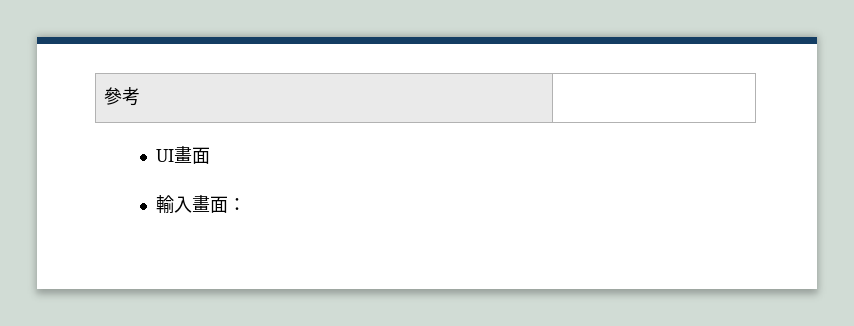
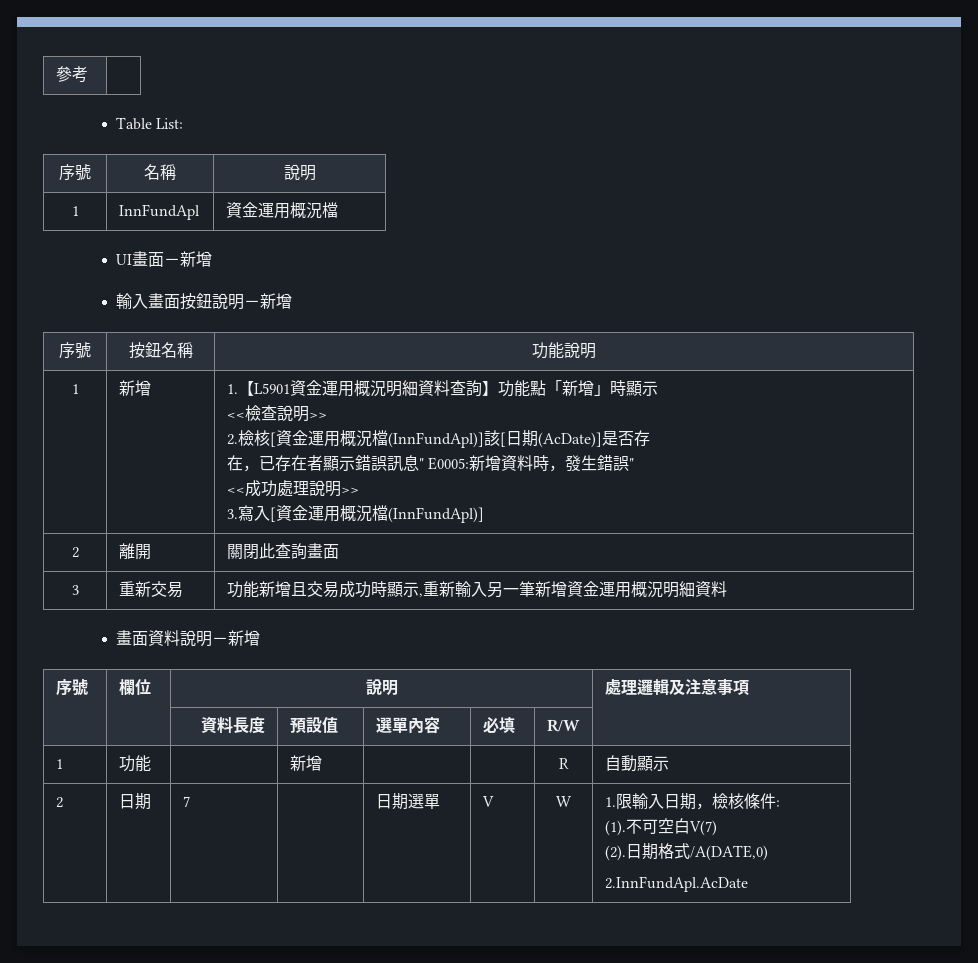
(141, 96) none -> [116,117,184,130] [59,164,91,181] [144,164,176,180] [283,164,316,181] [71,206,79,216] [118,204,200,220] [225,202,338,219] // Table List: // 序號 | 名稱 | 說明 // 1 | InnFundApl | 資金運用概況檔
(211, 155) none -> [164,251,213,267] －新增
[228,198,247,211] ： -> [180,293,293,310] [59,342,91,359] [128,342,193,359] [532,342,596,359] [71,384,79,394] [118,380,151,396] [226,380,658,397] [226,405,327,422] [226,430,650,448] [226,455,634,472] [226,480,359,497] [226,505,484,523] [71,547,79,558] [118,543,151,560] [226,543,339,560] [71,585,79,595] [118,581,183,598] [226,581,727,598] [116,630,261,647] [55,679,88,696] [118,679,151,695] [365,679,398,696] [604,678,749,695] [201,716,266,734] [289,717,338,734] [375,716,440,734] [482,717,515,733] [546,719,580,732] [55,759,63,769] [118,755,151,772] [289,755,322,771] [559,758,569,769] [604,755,669,772] [55,797,63,808] [118,793,151,810] [182,796,190,807] [375,793,440,810] [481,796,494,807] [556,796,572,807] [604,793,780,810] [604,818,717,836] [604,843,768,861] [604,876,748,892] 按鈕說明－新增 // 序號 | 按鈕名稱 | 功能說明 // 1 | 新增 | 1.【L5901資金運用概況明細資料查詢】功能點「新增」時顯示 // <<檢查說明>> // 2.檢核[資金運用概況檔(InnFundApl)]該[日期(AcDate)]是否存 // 在，已存在者顯示錯誤訊息" E0005:新增資料時，發生錯誤" // <<成功處理說明>> // 3.寫入[資金運用概況檔(InnFundApl)] // 2 | 離開 | 關閉此查詢畫面 // 3 | 重新交易 | 功能新增且交易成功時顯示,重新輸入另一筆新增資金運用概況明細資料 // 畫面資料說明－新增 // 序號 | 欄位 | 說明 | 處理邏輯及注意事項 // | | 資料長度 | 預設值 | 選單內容 | 必填 | R/W | // 1 | 功能 | | 新增 | | | R | 自動顯示 // 2 | 日期 | 7 | | 日期選單 | V | W | 1.限輸入日期，檢核條件: // (1).不可空白V(7) // (2).日期格式/A(DATE,0) // 2.InnFundApl.AcDate

